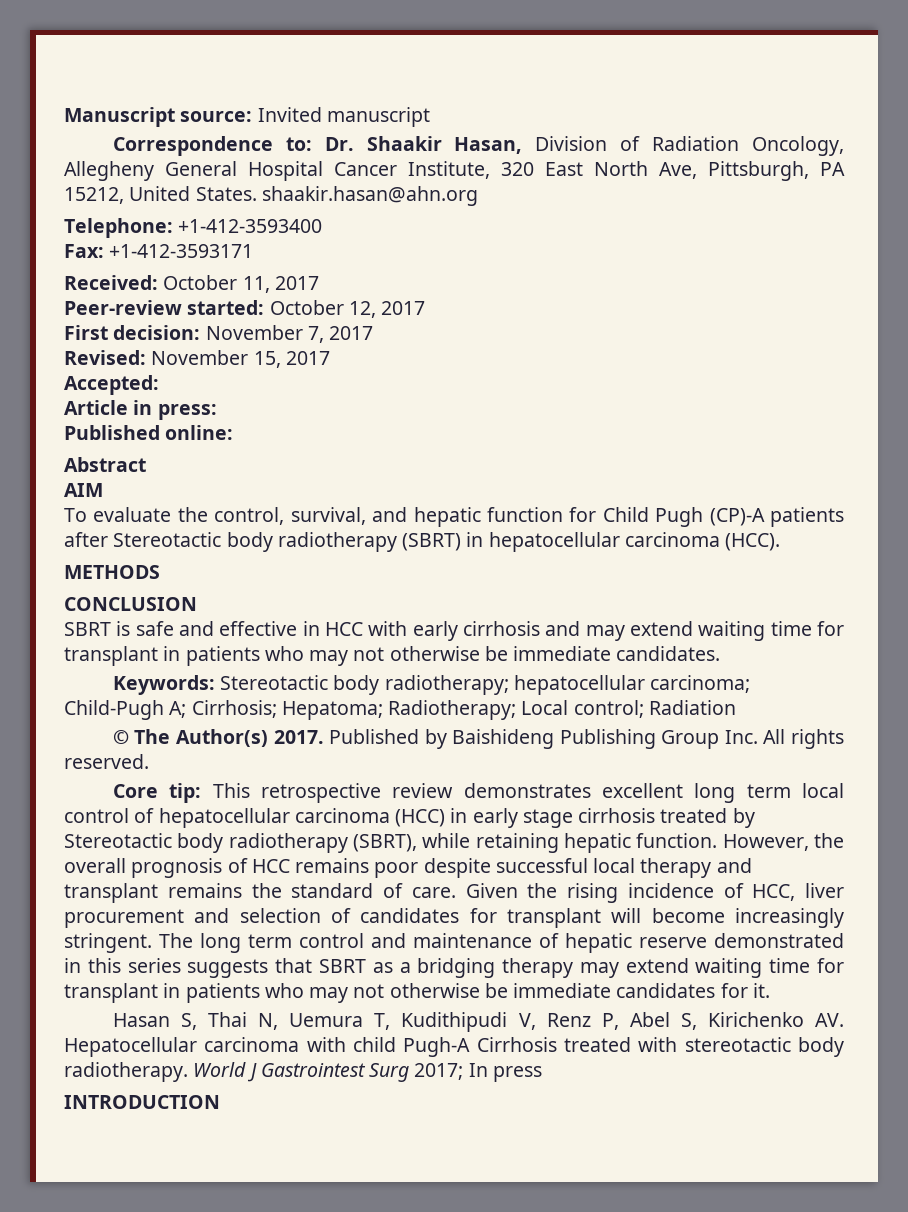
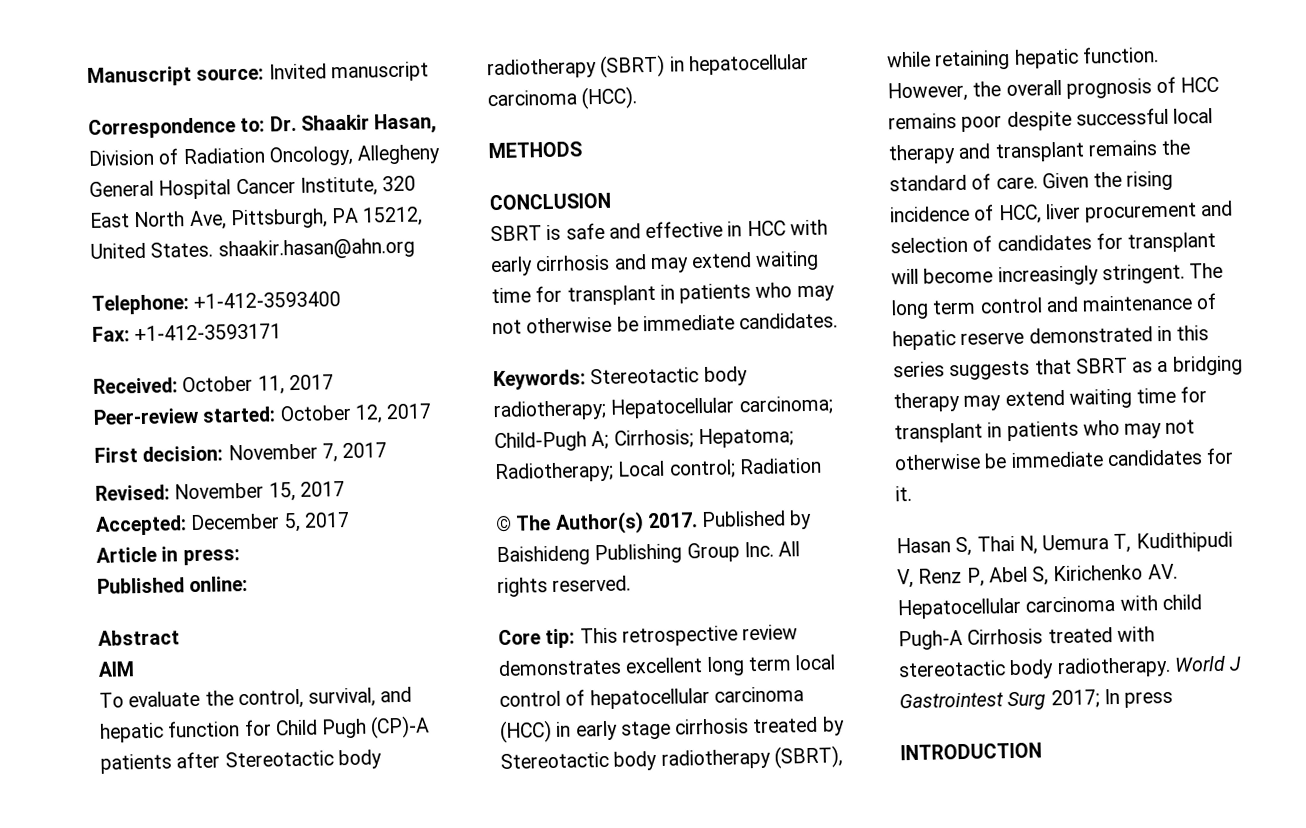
(159, 385) none -> [190,511,350,533] December 5, 2017
[513,675,645,695] hepatocellular -> [610,397,736,419] Hepatocellular

